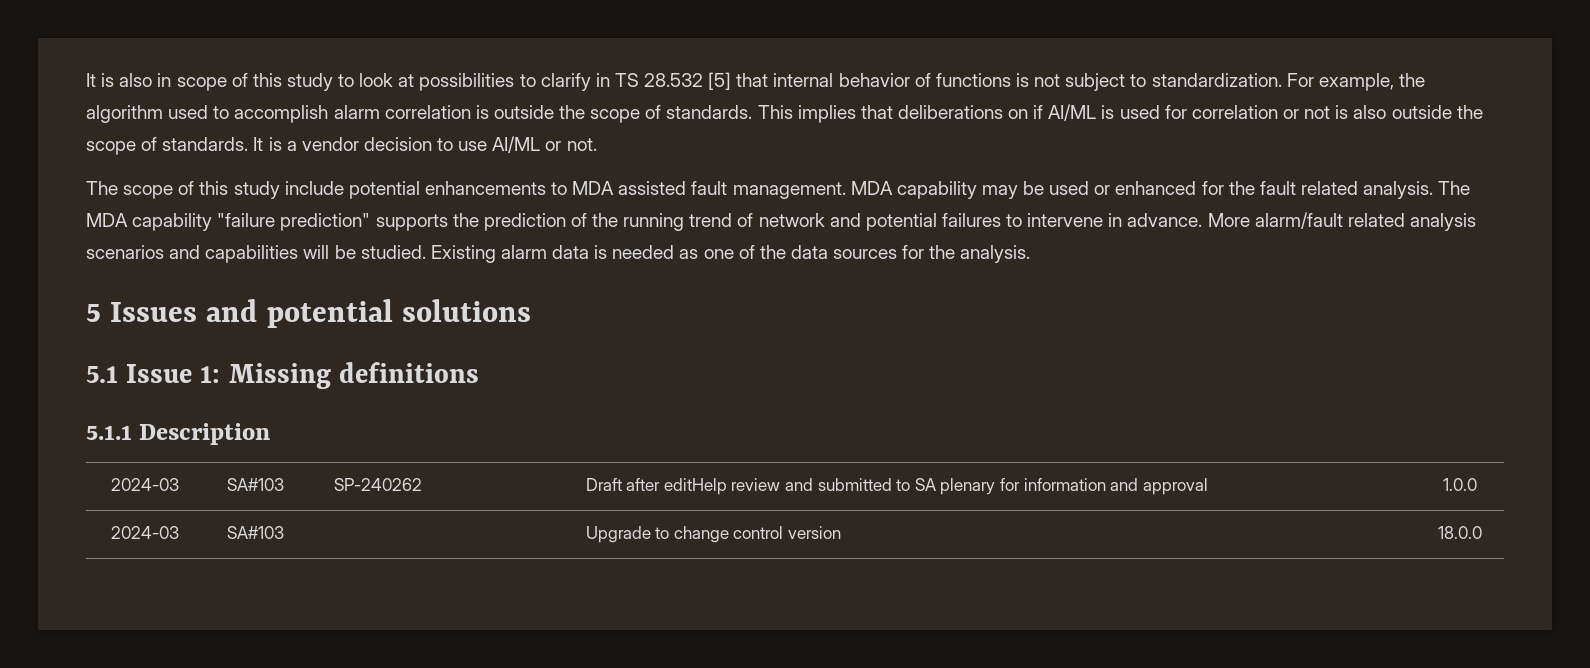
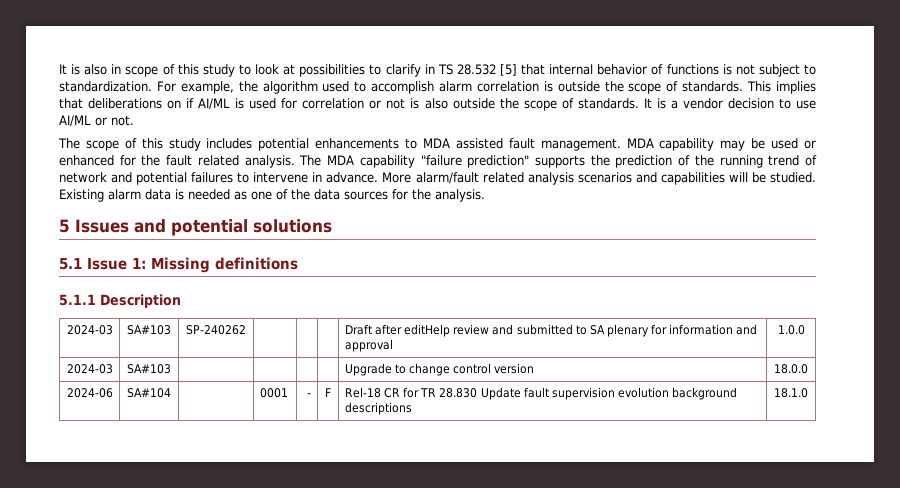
[284,181,344,195] include -> [206,138,253,149] includes
(1482, 532) none -> [66,388,113,398] [127,388,171,398] [259,388,288,398] [307,393,312,397] [325,388,331,397] [344,387,737,400] [344,402,412,415] [774,388,808,398] // 2024-06 | SA#104 | | 0001 | - | F | Rel-18 CR for TR 28.830 Update fault supervision evolution background descriptions | 18.1.0

